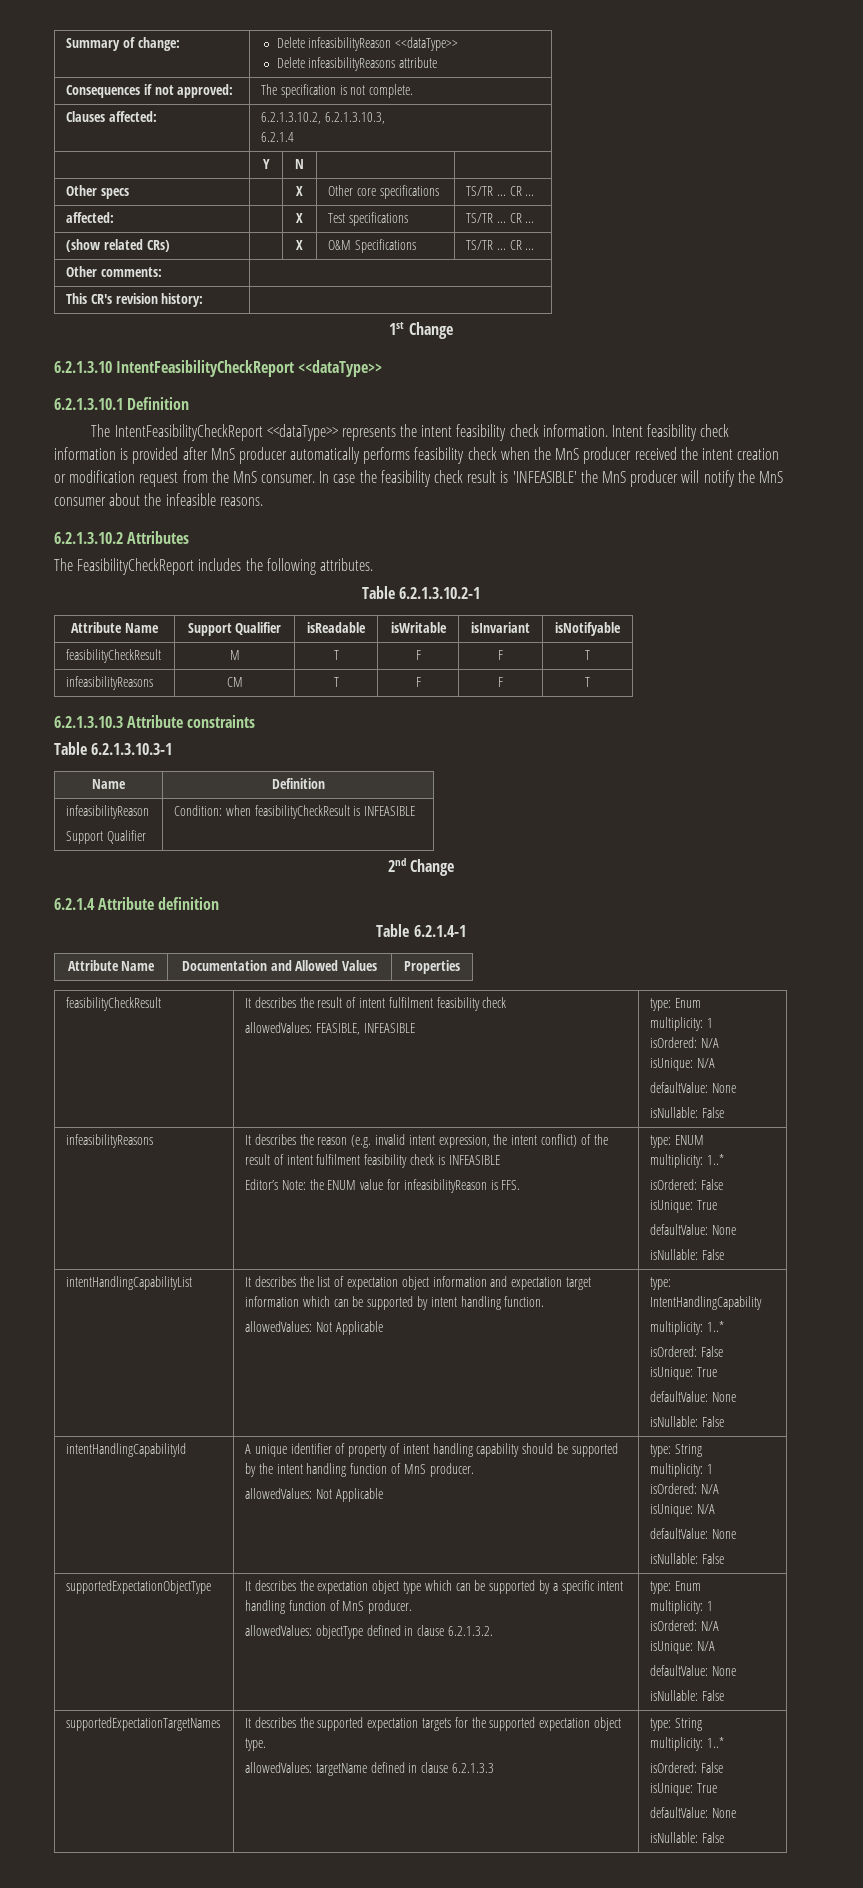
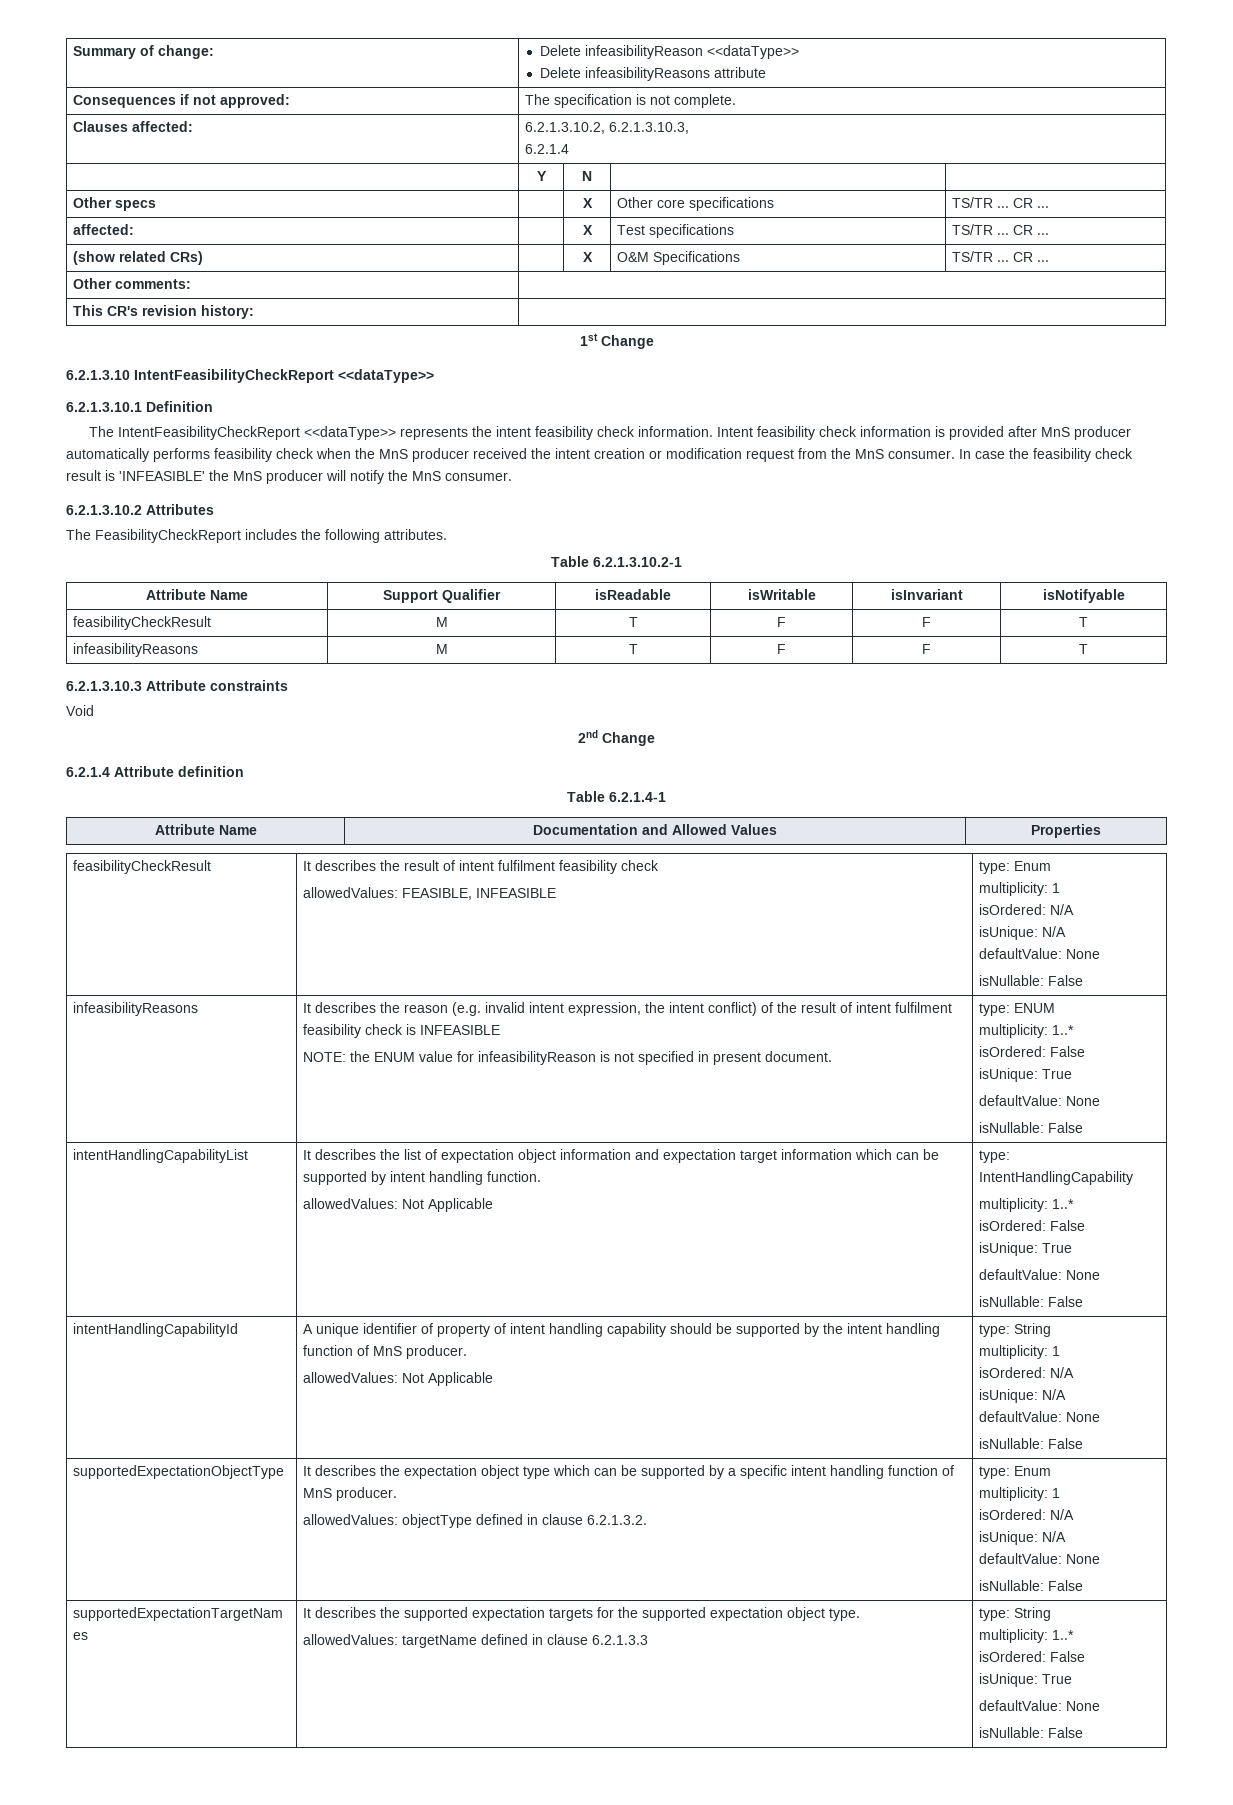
[54,493,263,506] consumer about the infeasible reasons. -> [445,472,512,481] consumer.
[226,677,243,687] CM -> [435,644,448,654] M
[54,742,173,755] [92,779,126,789] [271,778,325,789] [66,805,150,819] [66,830,146,844] [174,805,416,819] Table 6.2.1.3.10.3-1 // Name | Definition // infeasibilityReason // Support Qualifier | Condition: when feasibilityCheckResult is INFEASIBLE -> [66,705,94,716] Void
[245,1179,306,1190] Editor’s Note: -> [302,1052,346,1062] NOTE:
[501,1180,521,1190] FFS. -> [613,1051,832,1065] not specified in present document.

